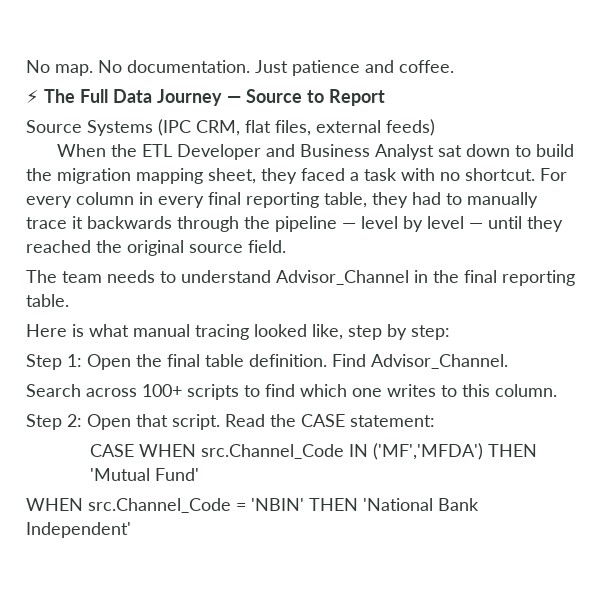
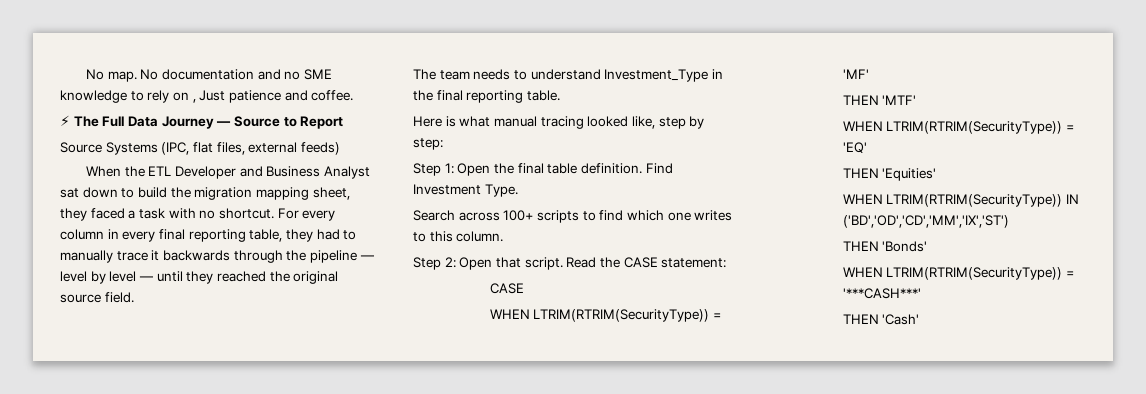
[127,60,250,73] documentation. -> [161,69,332,80] [60,90,196,103] documentation and no SME knowledge to rely on ,
[158,119,240,136] (IPC CRM, -> [161,142,190,155] (IPC,
[276,270,409,285] Advisor_Channel -> [604,69,709,82] Investment_Type
[371,354,508,369] Advisor_Channel. -> [413,184,518,197] Investment Type.
[138,443,537,460] [89,468,199,481] [26,498,479,513] [26,522,131,538] WHEN src.Channel_Code IN ('MF','MFDA') THEN 'Mutual Fund' // WHEN src.Channel_Code = 'NBIN' THEN 'National Bank Independent' -> [489,309,722,322] [842,69,869,79] [842,95,917,105] [842,121,1075,134] [842,142,867,153] [842,168,937,181] [842,194,1080,207] [842,215,1009,228] [842,241,928,252] [842,267,1075,280] [842,288,921,299] [842,314,920,325] // WHEN LTRIM(RTRIM(SecurityType)) = 'MF' // THEN 'MTF' // WHEN LTRIM(RTRIM(SecurityType)) = 'EQ' // THEN 'Equities' // WHEN LTRIM(RTRIM(SecurityType)) IN ('BD','OD','CD','MM','IX','ST') // THEN 'Bonds' // WHEN LTRIM(RTRIM(SecurityType)) = '***CASH***' // THEN 'Cash'

